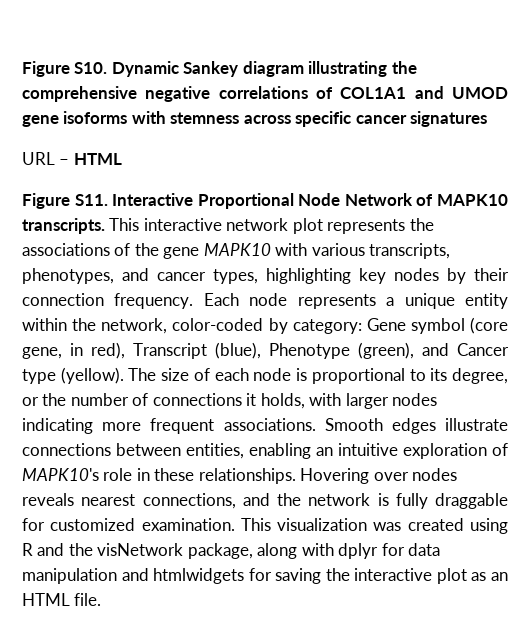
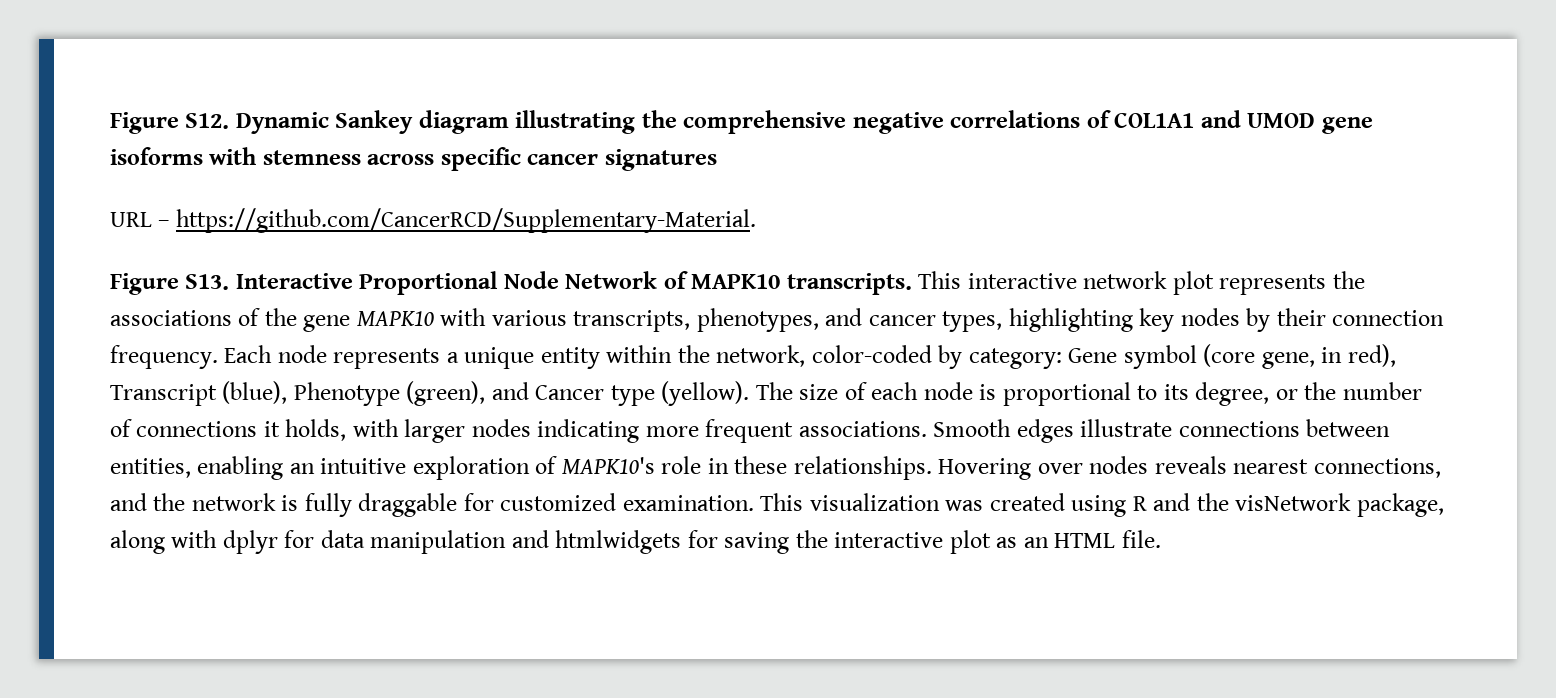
[22,61,108,77] Figure S10. -> [110,112,230,134] Figure S12.
[73,153,122,165] [22,193,108,209] HTML // Figure S11. -> [175,208,756,233] [110,273,230,295] https://github.com/CancerRCD/Supplementary-Material. // Figure S13.

